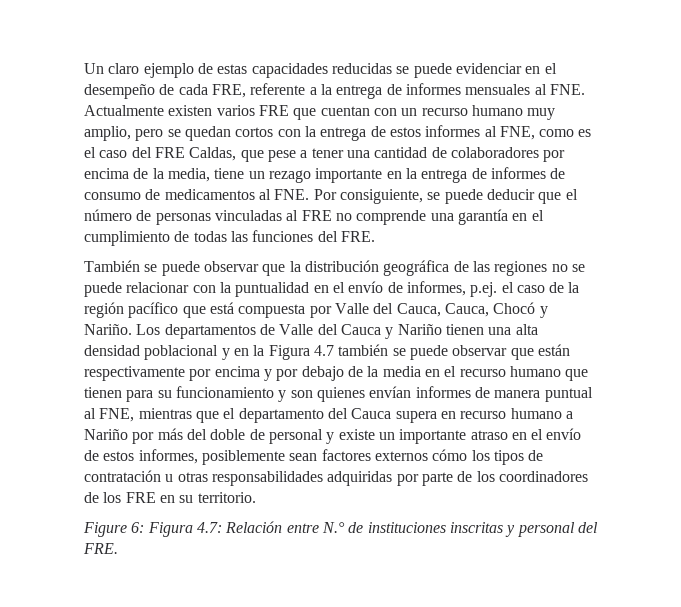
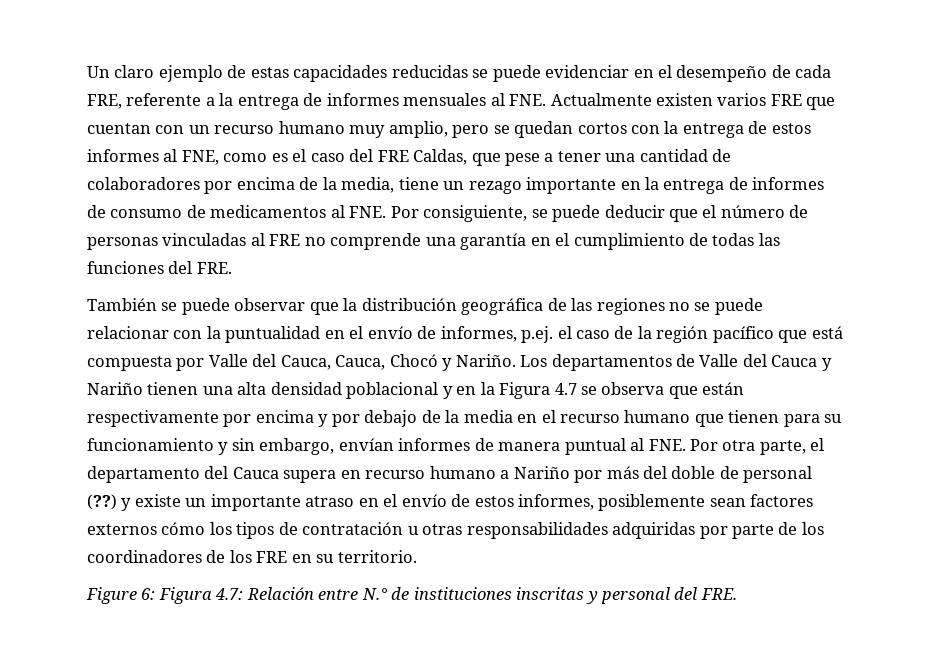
[338,344,508,360] también se puede observar -> [581,382,665,395] se observa
[290,387,365,402] son quienes -> [231,438,335,455] sin embargo,
[99,408,219,423] FNE, mientras que -> [648,439,806,455] FNE. Por otra parte,
(323, 436) none -> [87,494,117,510] (??)

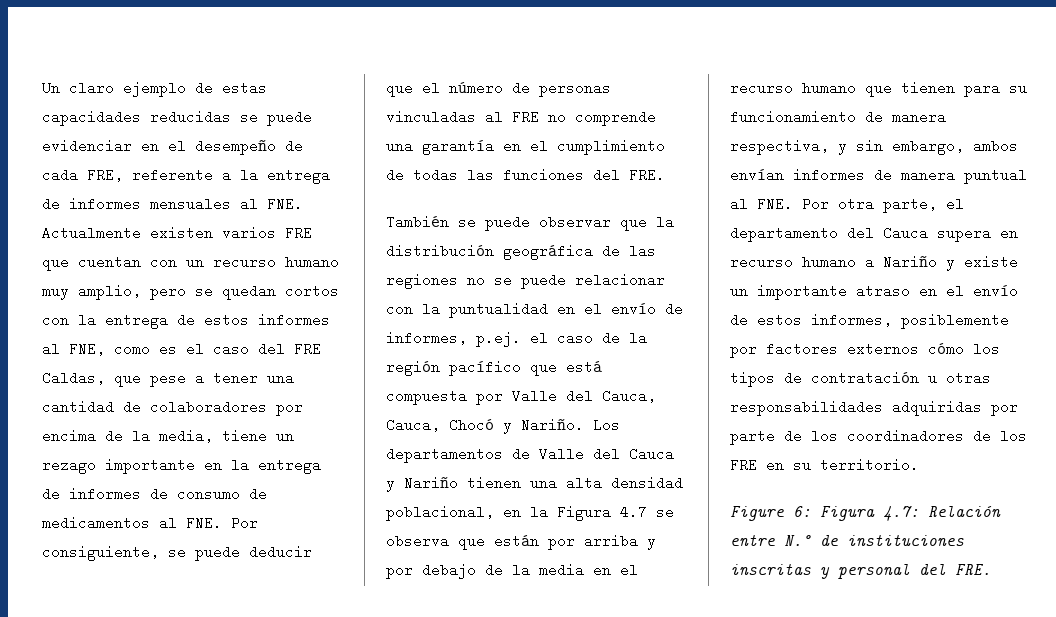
[346,382,453,399] poblacional y -> [386,505,494,521] poblacional,
[87,410,314,427] respectivamente por encima -> [548,534,638,550] por arriba
(214, 444) none -> [865,110,946,124] [730,139,829,155] de manera respectiva,
(335, 446) none -> [973,139,1018,153] ambos
[574,466,813,483] [87,494,117,510] por más del doble de personal (??) -> (937, 262) none
[709,498,746,507] sean -> [730,347,757,358] por

